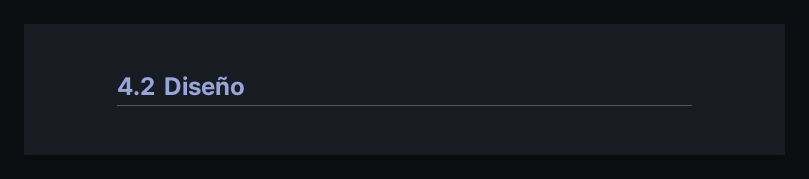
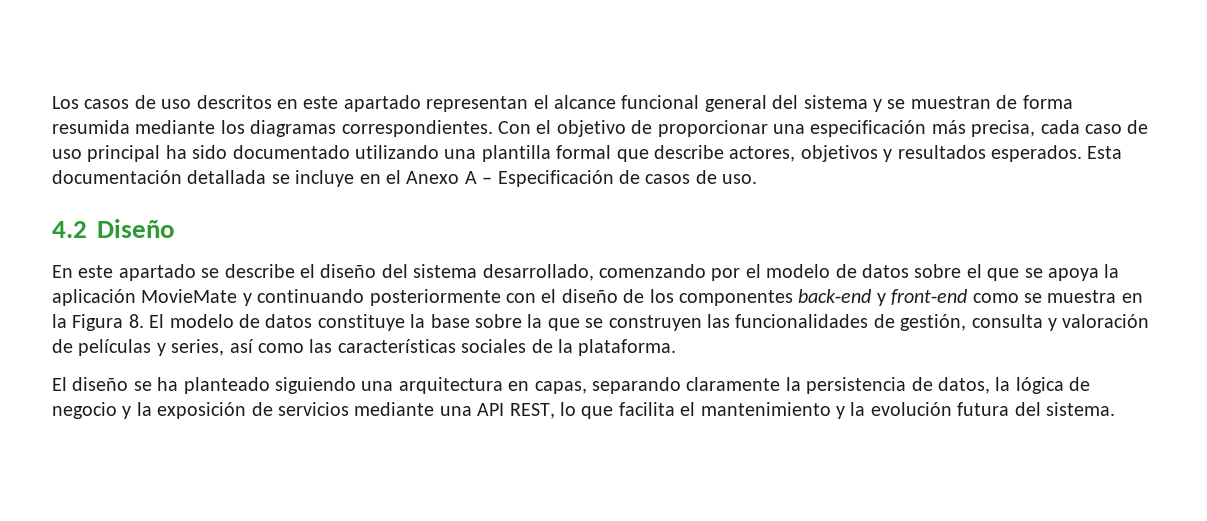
[117,76,246,96] 4.2 Diseño -> [52,95,1073,112] [52,120,1149,137] [52,145,1123,162] [52,170,758,187] [52,219,175,238] [52,264,1120,281] [52,289,1143,306] [52,314,1150,331] [52,339,677,356] [52,377,1091,394] [52,402,1115,419] Los casos de uso descritos en este apartado representan el alcance funcional general del sistema y se muestran de forma resumida mediante los diagramas correspondientes. Con el objetivo de proporcionar una especificación más precisa, cada caso de uso principal ha sido documentado utilizando una plantilla formal que describe actores, objetivos y resultados esperados. Esta documentación detallada se incluye en el Anexo A – Especificación de casos de uso. // 4.2 Diseño // En este apartado se describe el diseño del sistema desarrollado, comenzando por el modelo de datos sobre el que se apoya la aplicación MovieMate y continuando posteriormente con el diseño de los componentes back‑end y front‑end como se muestra en la Figura 8. El modelo de datos constituye la base sobre la que se construyen las funcionalidades de gestión, consulta y valoración de películas y series, así como las características sociales de la plataforma. // El diseño se ha planteado siguiendo una arquitectura en capas, separando claramente la persistencia de datos, la lógica de negocio y la exposición de servicios mediante una API REST, lo que facilita el mantenimiento y la evolución futura del sistema.

